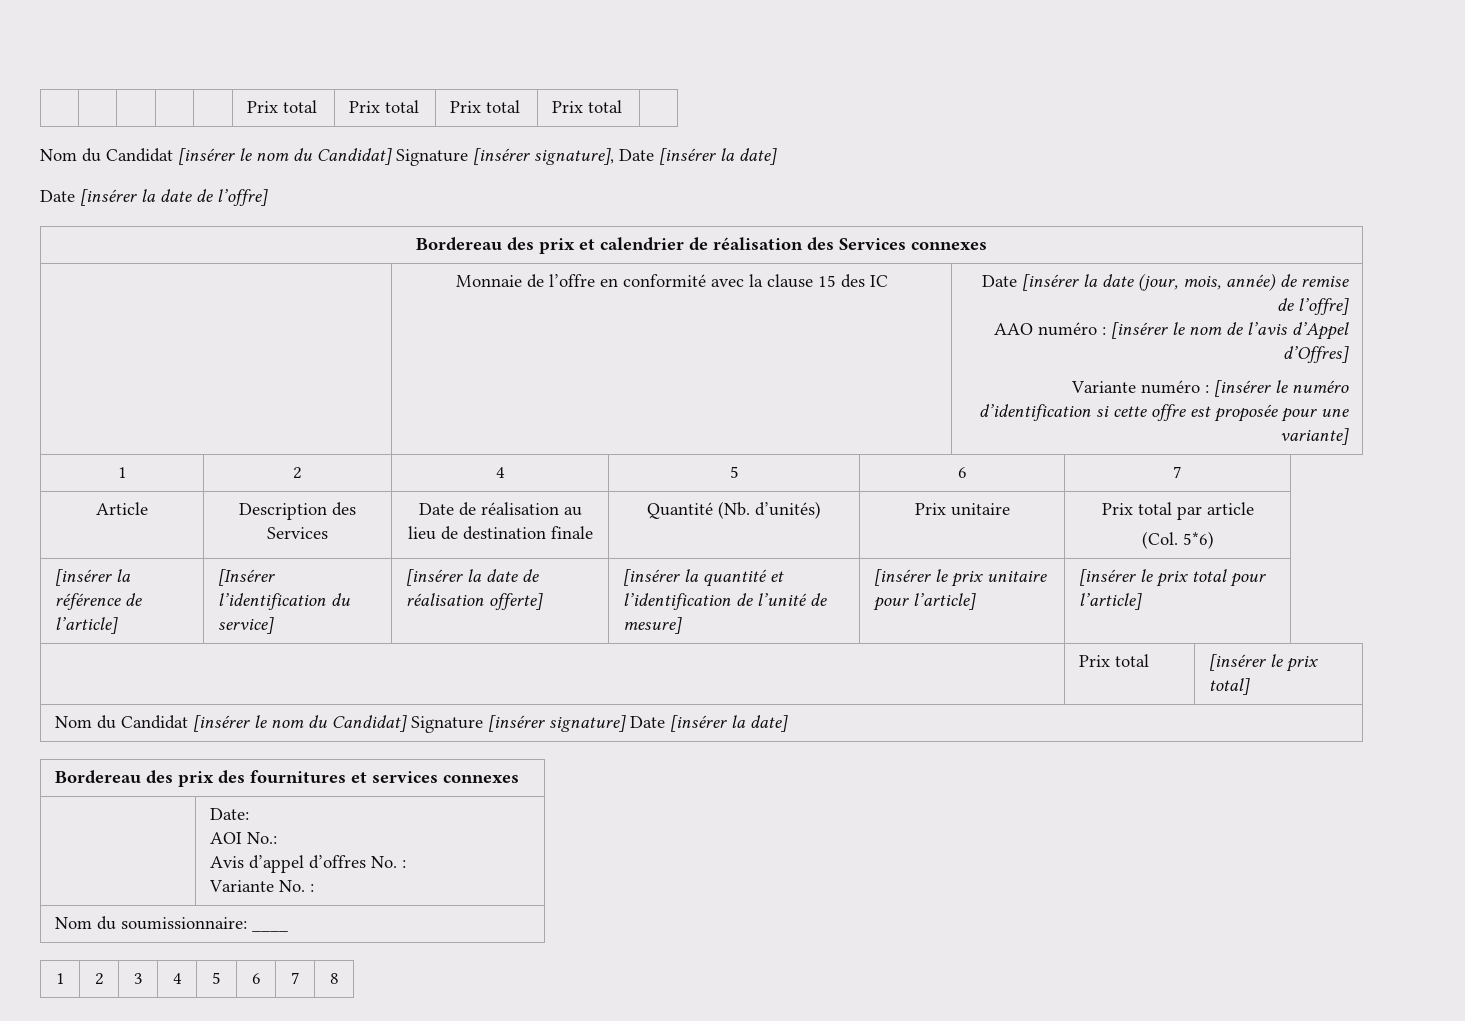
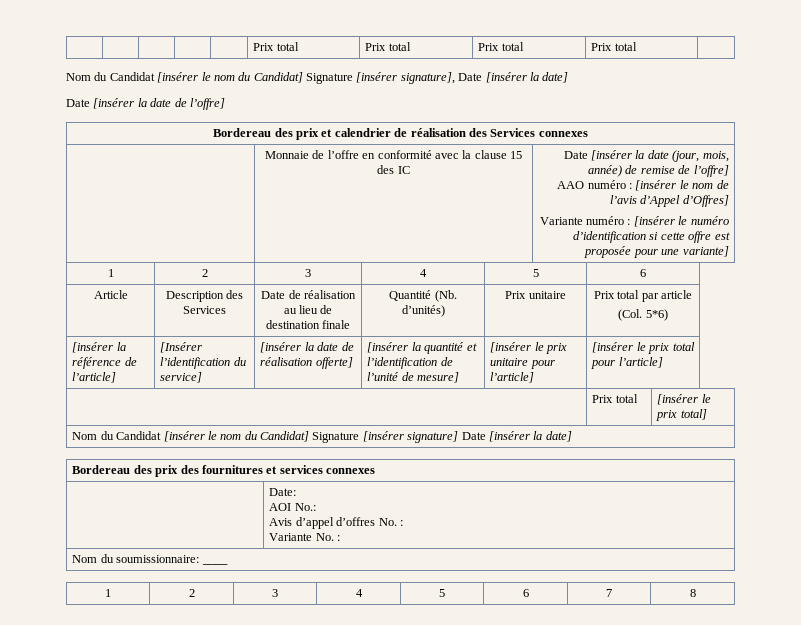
[495,467,505,478] [729,466,739,478] [957,467,967,478] [1173,466,1182,478] | 4 | 5 | 6 | 7 -> [305,269,311,277] [420,269,427,277] [532,269,539,277] [640,269,646,277] | 3 | 4 | 5 | 6

